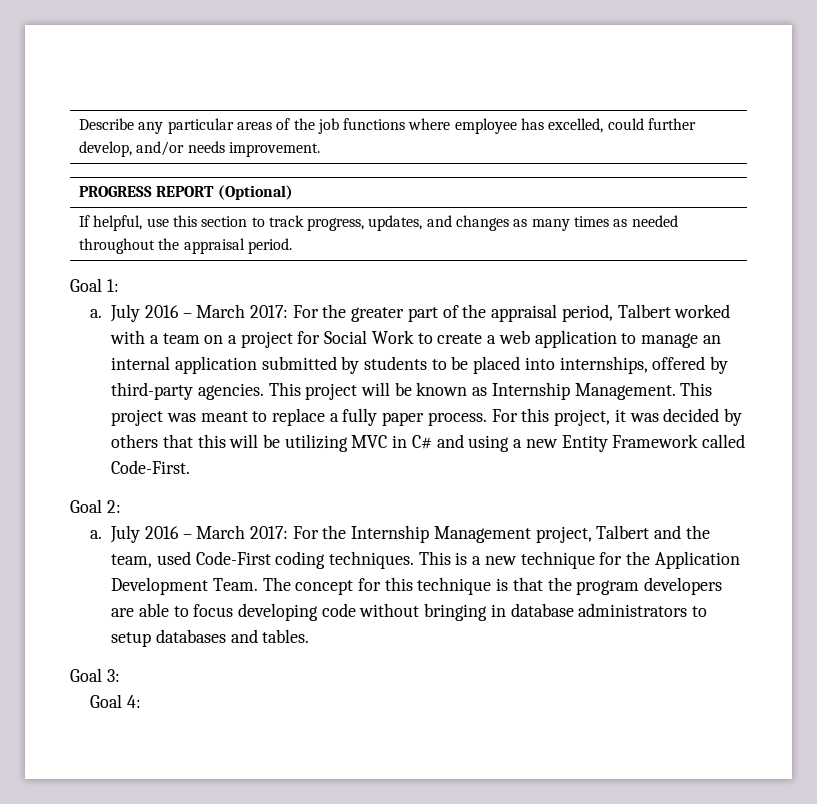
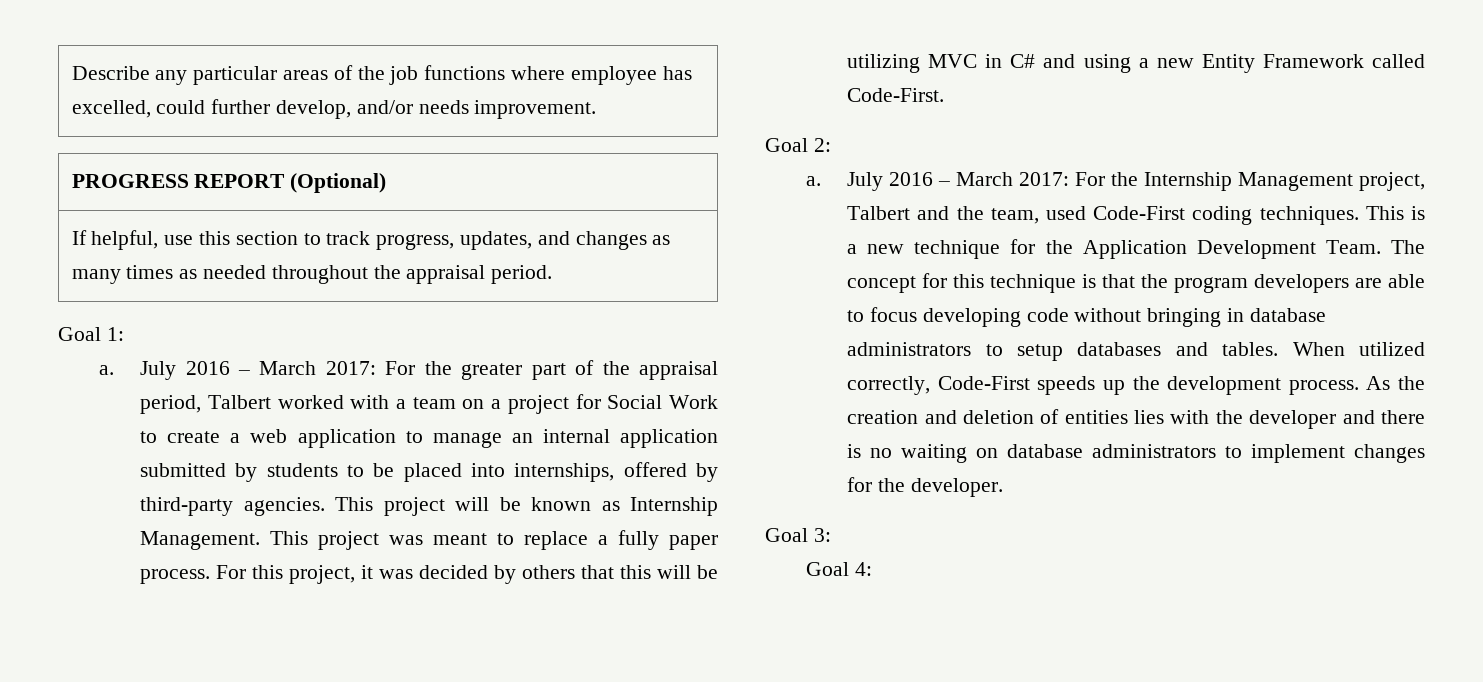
(310, 636) none -> [1292,342,1425,356] [847,376,1425,395] [847,409,1425,429] [847,444,1425,463] [847,477,1003,497] When utilized correctly, Code-First speeds up the development process. As the creation and deletion of entities lies with the developer and there is no waiting on database administrators to implement changes for the developer.

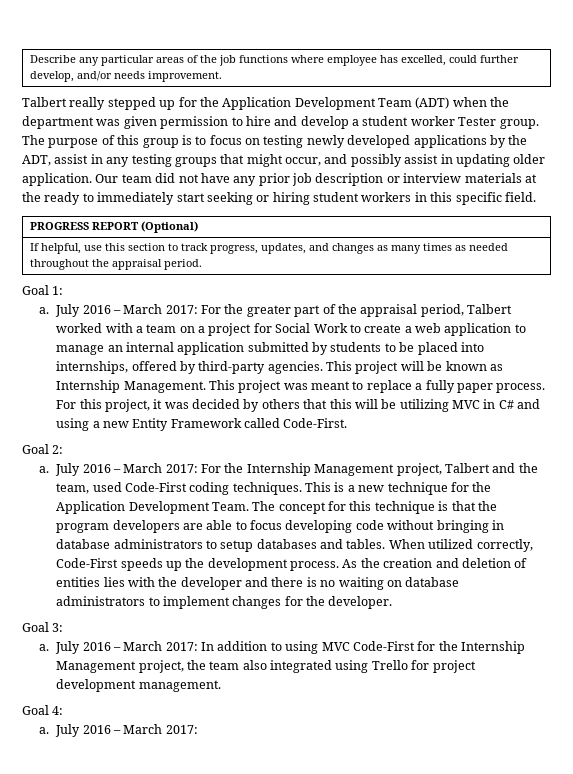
(597, 109) none -> [22,97,510,110] [22,116,539,129] [22,135,528,148] [22,154,546,167] [22,173,537,186] [22,192,536,205] // Talbert really stepped up for the Application Development Team (ADT) when the department was given permission to hire and develop a student worker Tester group. The purpose of this group is to focus on testing newly developed applications by the ADT, assist in any testing groups that might occur, and possibly assist in updating older application. Our team did not have any prior job description or interview materials at the ready to immediately start seeking or hiring student workers in this specific field.
[806,562,872,576] Goal 4: -> [39,641,526,654] [56,660,476,673] [56,679,221,692] [22,705,64,715] [39,724,198,737] a. July 2016 – March 2017: In addition to using MVC Code-First for the Internship Management project, the team also integrated using Trello for project development management. // Goal 4: // a. July 2016 – March 2017:

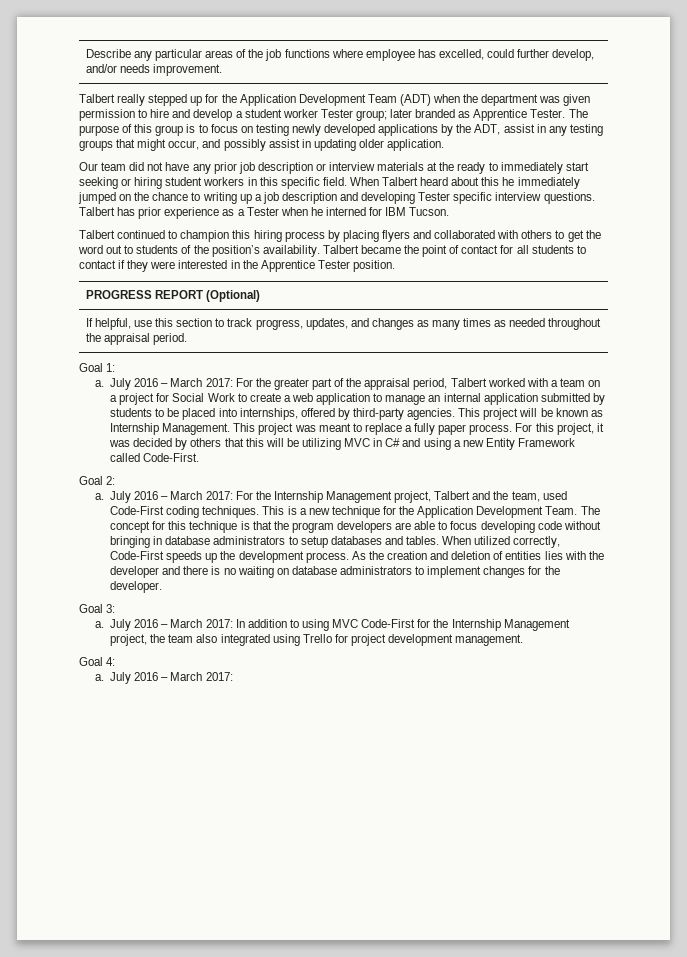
[499,119,539,129] group. -> [355,109,566,121] group; later branded as Apprentice Tester.
(92, 179) none -> (445, 145) //
(536, 197) none -> [349,177,580,189] [78,192,595,204] [79,207,450,219] [79,230,601,242] [78,245,586,257] [79,260,395,272] When Talbert heard about this he immediately jumped on the chance to writing up a job description and developing Tester specific interview questions. Talbert has prior experience as a Tester when he interned for IBM Tucson. // Talbert continued to champion this hiring process by placing flyers and collaborated with others to get the word out to students of the position’s availability. Talbert became the point of contact for all students to contact if they were interested in the Apprentice Tester position.

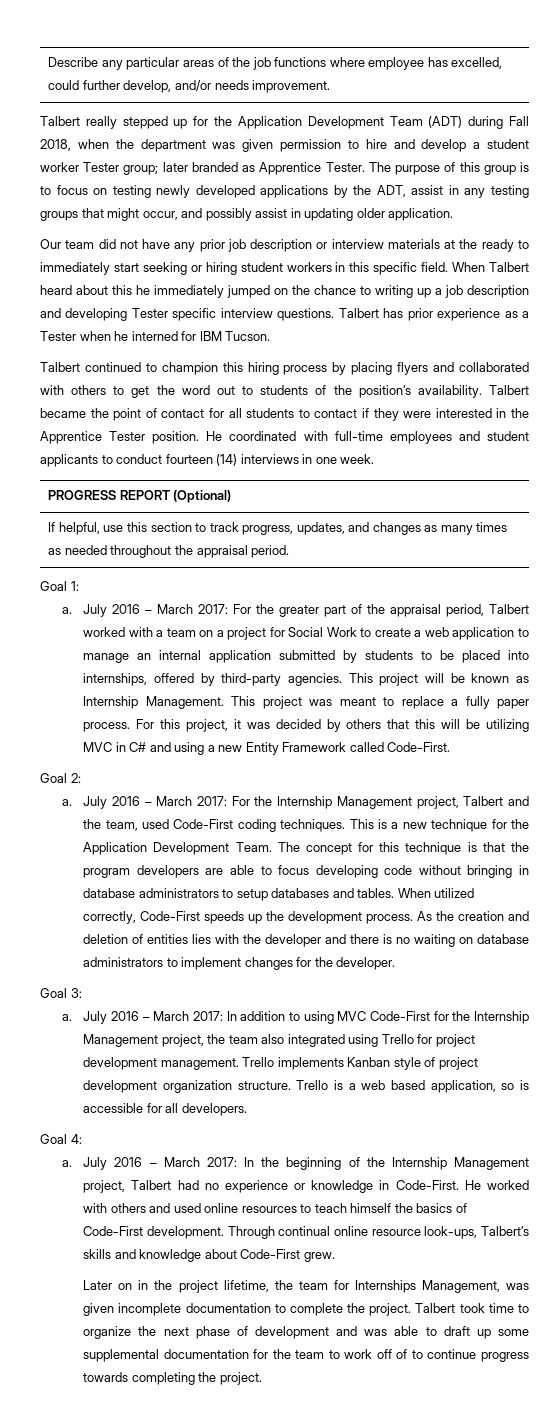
(431, 100) none -> [468,116,529,129] [40,139,71,151] during Fall 2018,
(395, 266) none -> [206,431,529,444] [40,454,375,467] He coordinated with full-time employees and student applicants to conduct fourteen (14) interviews in one week.
(524, 640) none -> [242,1057,478,1070] [83,1080,530,1093] [83,1103,247,1116] Trello implements Kanban style of project development organization structure. Trello is a web based application, so is accessible for all developers.
(233, 676) none -> [244,1157,529,1170] [83,1180,530,1193] [83,1203,467,1213] [83,1226,529,1239] [83,1249,335,1262] [83,1280,530,1293] [83,1303,530,1316] [83,1326,530,1339] [83,1349,530,1362] [83,1372,262,1385] In the beginning of the Internship Management project, Talbert had no experience or knowledge in Code-First. He worked with others and used online resources to teach himself the basics of Code-First development. Through continual online resource look-ups, Talbert’s skills and knowledge about Code-First grew. // Later on in the project lifetime, the team for Internships Management, was given incomplete documentation to complete the project. Talbert took time to organize the next phase of development and was able to draft up some supplemental documentation for the team to work off of to continue progress towards completing the project.

